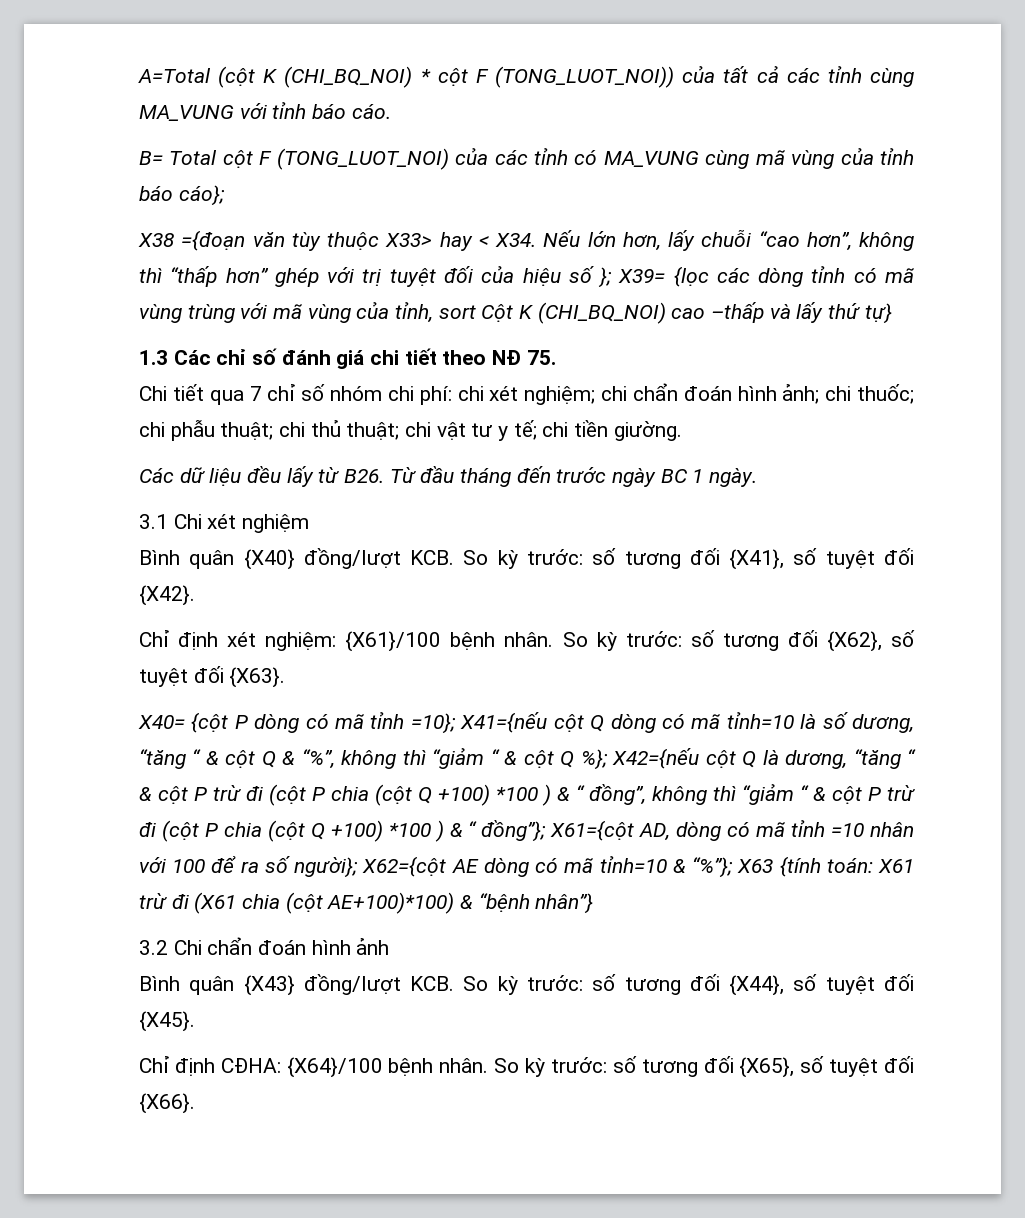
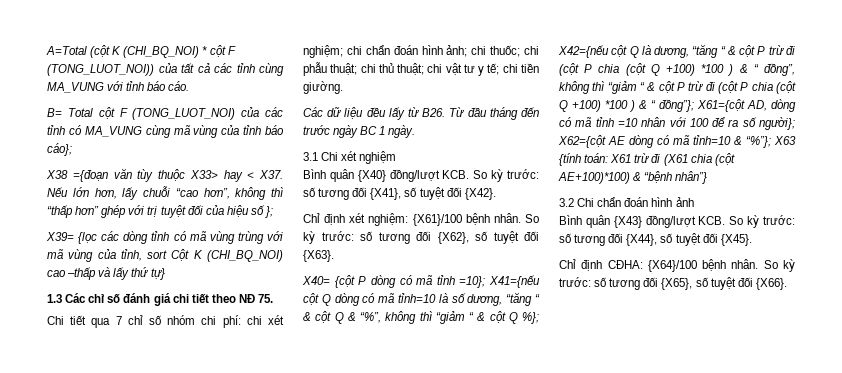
[495,233,536,247] X34. -> [259,170,283,179] X37.
(613, 277) none -> (274, 212) //

